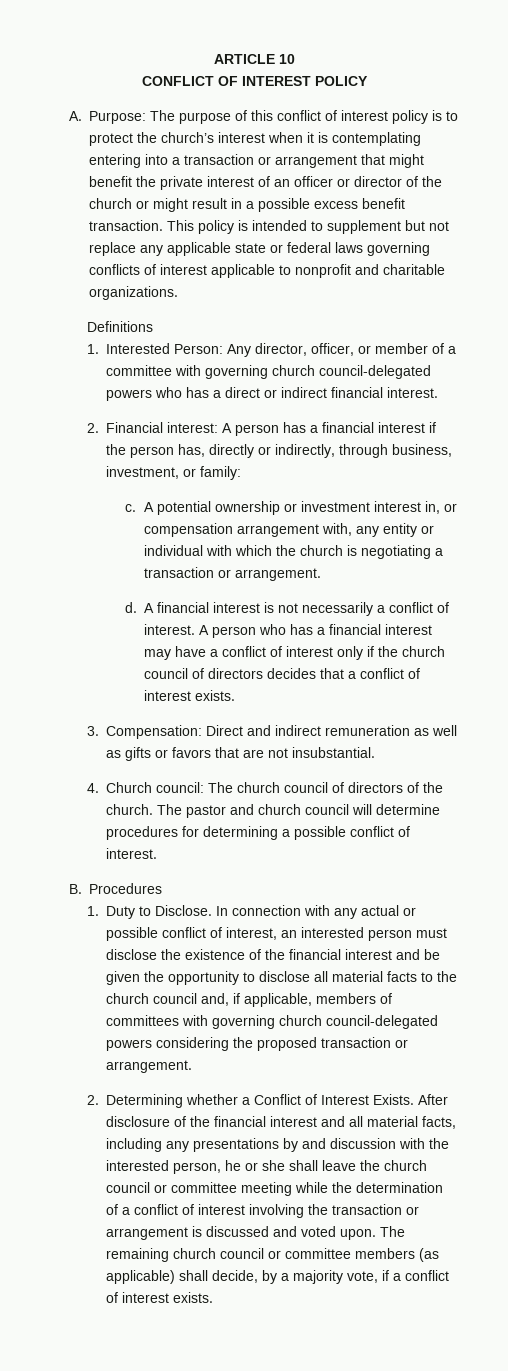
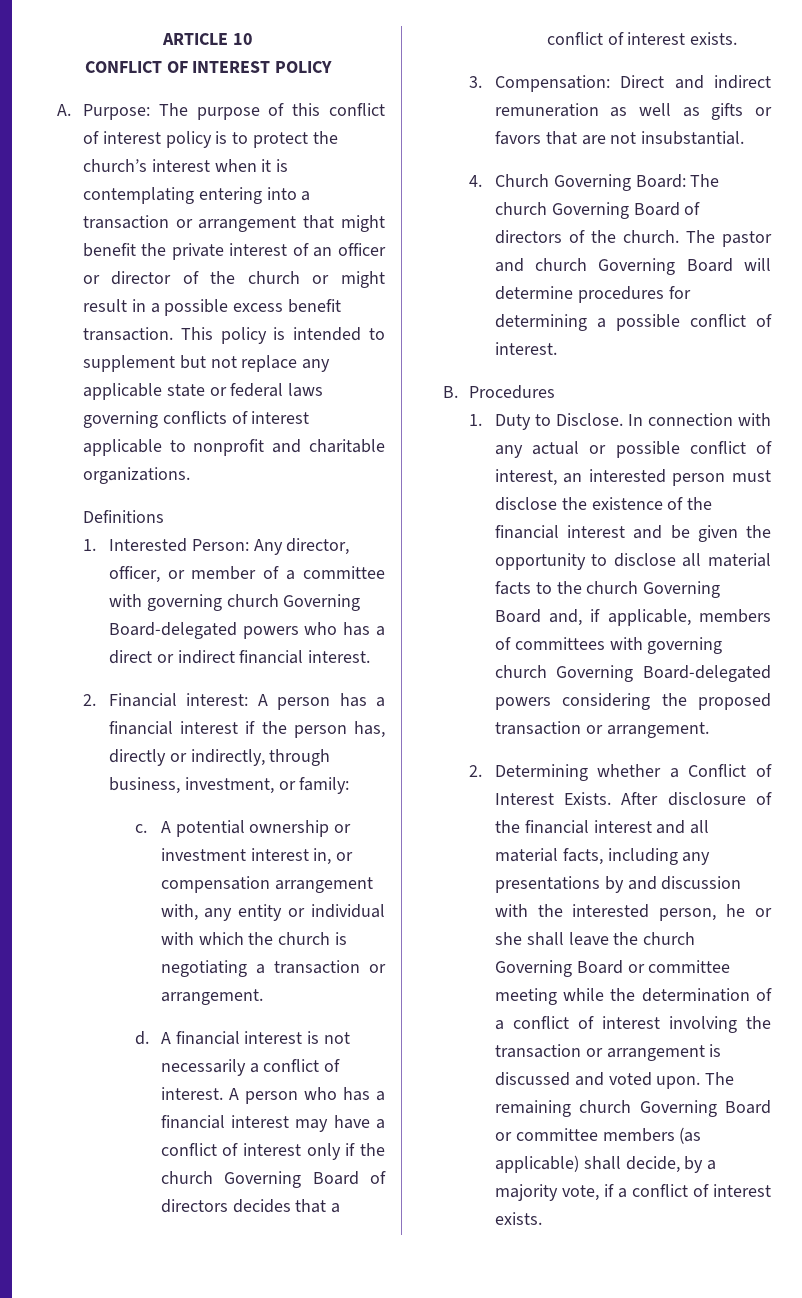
[319,365,432,379] council-delegated -> [283,594,361,611] [108,622,237,639] Governing Board-delegated
[143,668,188,679] council -> [224,1171,359,1188] Governing Board
[156,782,329,793] council: The church council -> [553,174,720,191] [494,202,680,219] Governing Board: The church Governing Board
[305,804,350,815] council -> [598,258,733,275] Governing Board
[153,993,198,1004] council -> [643,581,721,598] [494,609,541,623] Governing Board
[326,1015,439,1029] council-delegated -> [556,665,771,682] Governing Board-delegated
[106,1182,151,1193] council -> [494,960,623,977] Governing Board
[220,1248,265,1259] council -> [639,1100,771,1117] Governing Board

